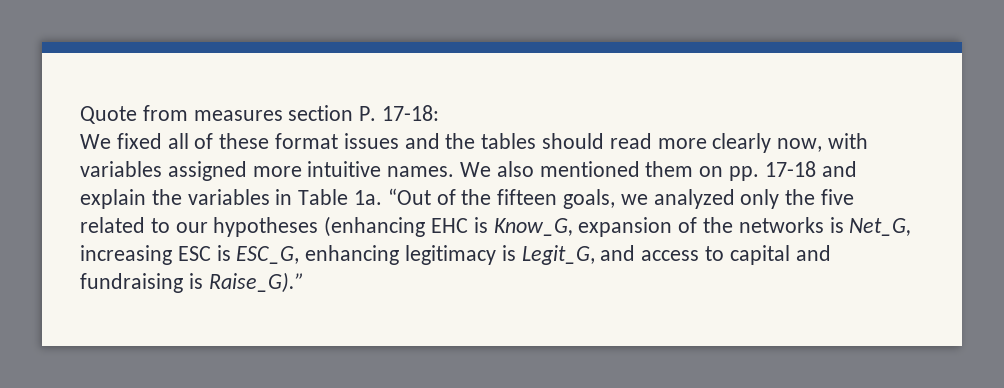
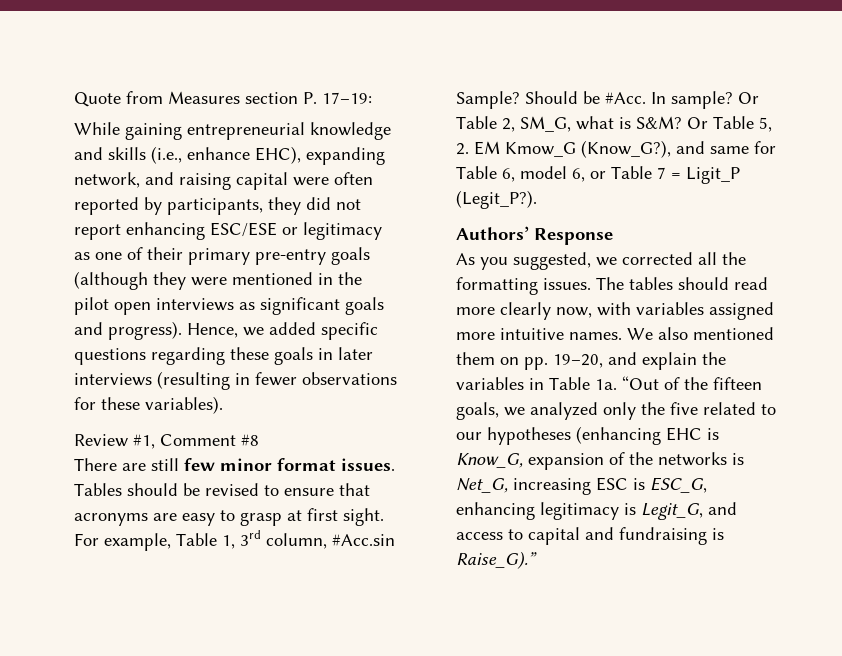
[193,110,283,121] measures -> [168,91,240,104] Measures
[382,105,440,121] [80,133,476,149] 17-18: // We fixed all of these format issues and the -> [322,92,372,104] [74,122,391,140] [74,146,385,165] [74,172,373,190] [74,197,361,215] [74,222,382,240] [74,247,370,265] [74,271,362,290] [74,297,384,315] [74,321,378,340] [74,347,373,365] [74,371,397,390] [74,396,223,414] [74,434,259,449] [74,458,395,471] [74,483,370,496] [74,508,384,526] [74,530,395,551] [456,91,759,109] [456,116,772,132] [456,140,776,158] [456,166,740,184] [456,190,537,209] [456,226,613,245] [456,252,746,270] [456,277,624,295] 17–19: // While gaining entrepreneurial knowledge and skills (i.e., enhance EHC), expanding network, and raising capital were often reported by participants, they did not report enhancing ESC/ESE or legitimacy as one of their primary pre-entry goals (although they were mentioned in the pilot open interviews as significant goals and progress). Hence, we added specific questions regarding these goals in later interviews (resulting in fewer observations for these variables). // Review #1, Comment #8 // There are still few minor format issues. Tables should be revised to ensure that acronyms are easy to grasp at first sight. For example, Table 1, 3rd column, #Acc.sin Sample? Should be #Acc. In sample? Or Table 2, SM_G, what is S&M? Or Table 5, 2. EM Kmow_G (Know_G?), and same for Table 6, model 6, or Table 7 = Ligit_P (Legit_P?). // Authors’ Response // As you suggested, we corrected all the formatting issues. The
[764,161,816,177] 17-18 -> [553,354,603,368] 19–20,

